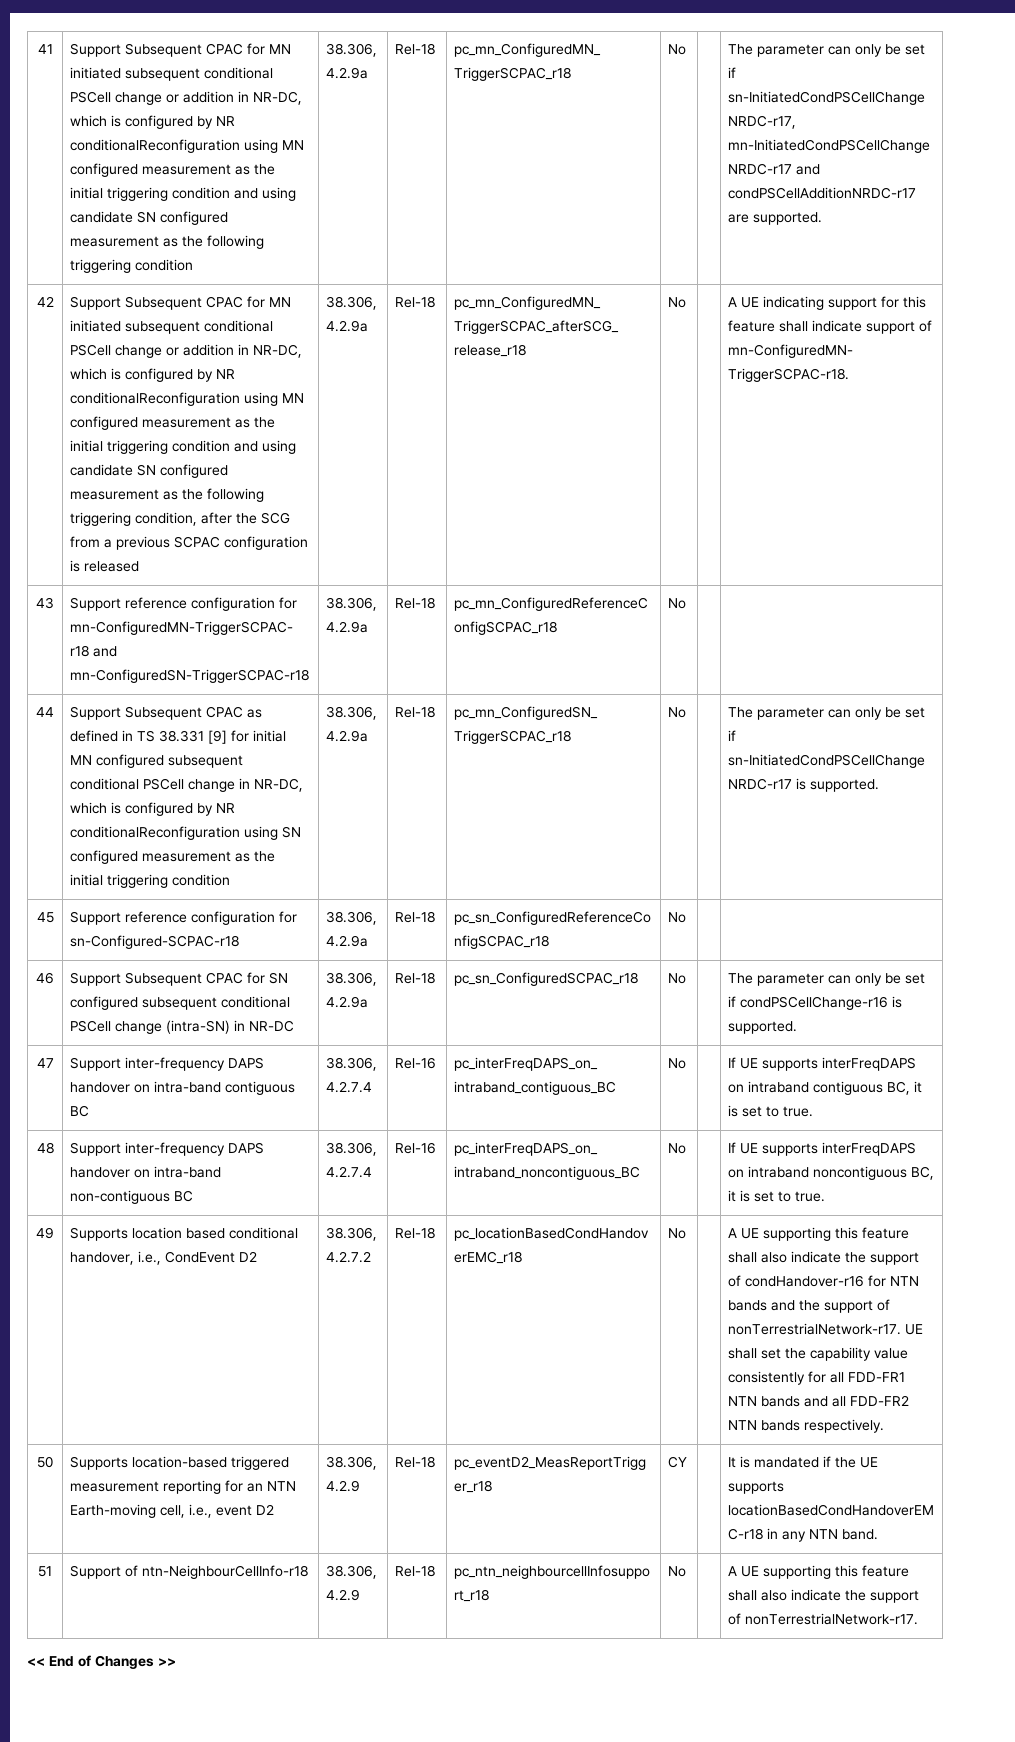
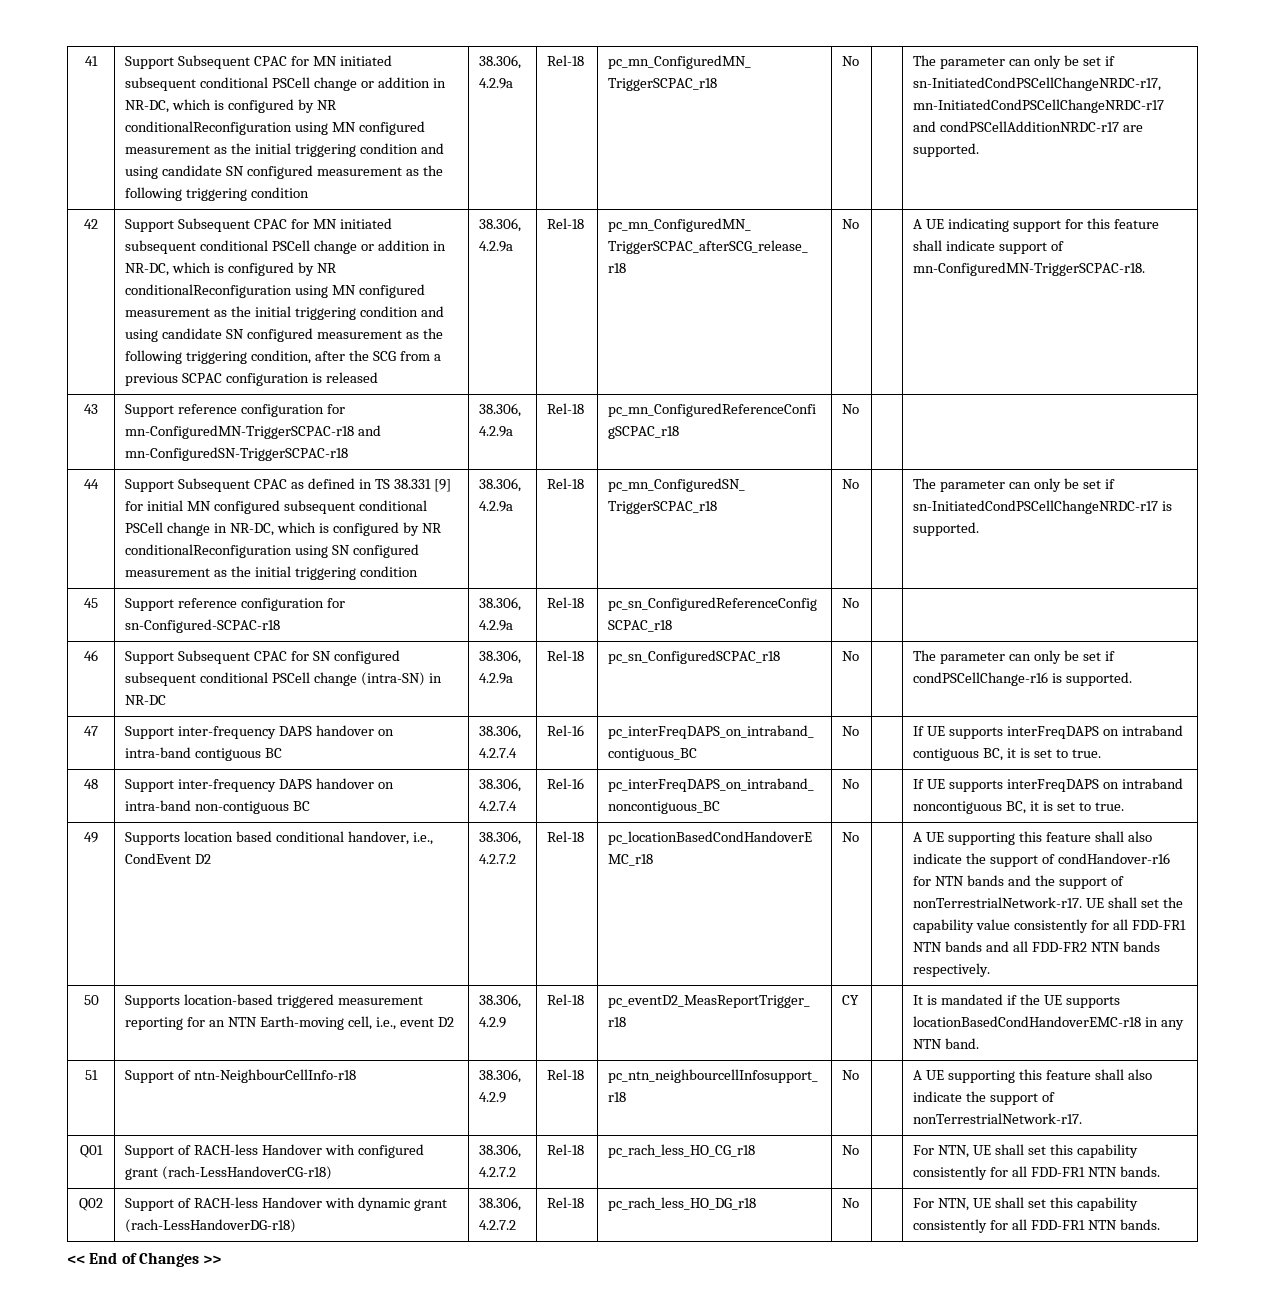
(919, 1619) none -> [80,1145,103,1158] [125,1144,424,1158] [125,1166,333,1180] [479,1144,522,1158] [479,1167,517,1177] [547,1144,585,1155] [608,1144,756,1158] [842,1145,860,1155] [913,1144,1138,1158] [913,1166,1160,1180] [79,1198,103,1211] [125,1197,447,1211] [125,1219,297,1233] [479,1197,522,1211] [479,1220,517,1230] [547,1197,585,1208] [608,1197,757,1211] [842,1198,860,1208] [913,1197,1138,1211] [913,1219,1160,1233] // Q01 | Support of RACH-less Handover with configured grant (rach-LessHandoverCG-r18) | 38.306, 4.2.7.2 | Rel-18 | pc_rach_less_HO_CG_r18 | No | | For NTN, UE shall set this capability consistently for all FDD-FR1 NTN bands. // Q02 | Support of RACH-less Handover with dynamic grant (rach-LessHandoverDG-r18) | 38.306, 4.2.7.2 | Rel-18 | pc_rach_less_HO_DG_r18 | No | | For NTN, UE shall set this capability consistently for all FDD-FR1 NTN bands.

